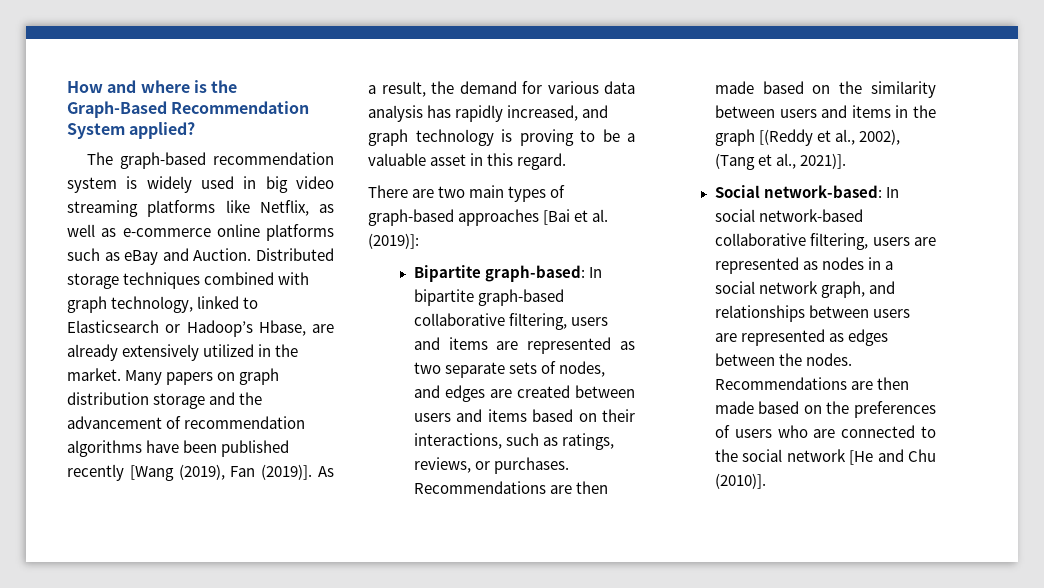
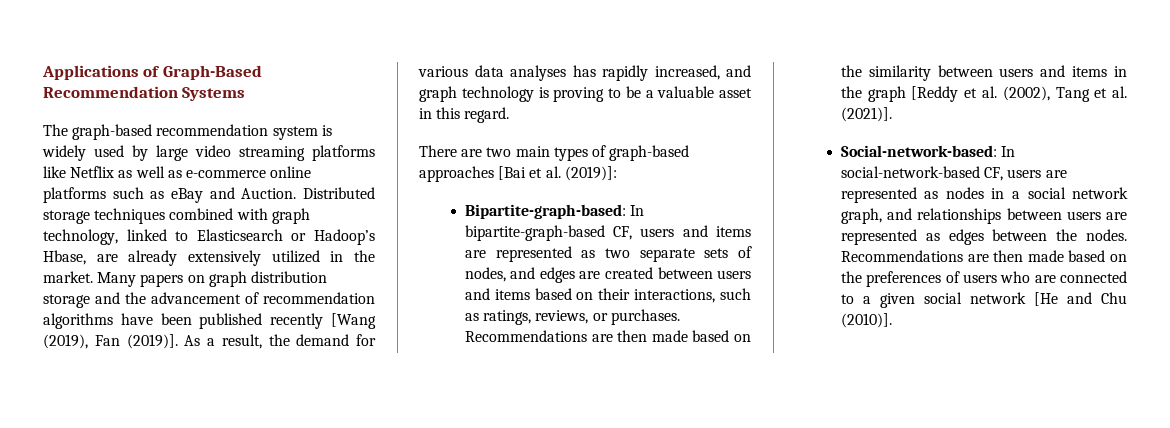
[67,80,238,93] [67,101,310,118] [67,122,196,139] How and where is the Graph-Based Recommendation System applied? -> [42,65,262,80] [43,86,246,101] Applications of Graph-Based Recommendation Systems
[243,176,288,193] in big -> [132,145,188,161] by large
[259,200,309,216] Netflix, -> [70,166,115,178] Netflix
[368,105,423,122] analysis -> [510,65,566,81] analyses
[413,265,602,282] [413,289,564,306] [413,313,567,330] Bipartite graph-based: In bipartite graph-based collaborative filtering, -> [464,204,645,219] [464,225,633,241] Bipartite-graph-based: In bipartite-graph-based CF,
[758,129,901,146] [714,153,847,170] [714,185,899,198] [714,209,863,222] [714,233,869,250] [(Reddy et al., 2002), (Tang et al., 2021)]. // Social network-based: In social network-based collaborative filtering, -> [911,86,1127,102] [840,107,892,122] [840,145,1016,157] [840,166,1004,181] [Reddy et al. (2002), Tang et al. (2021)]. // Social-network-based: In social-network-based CF,
[714,449,738,462] the -> [862,293,915,308] a given

